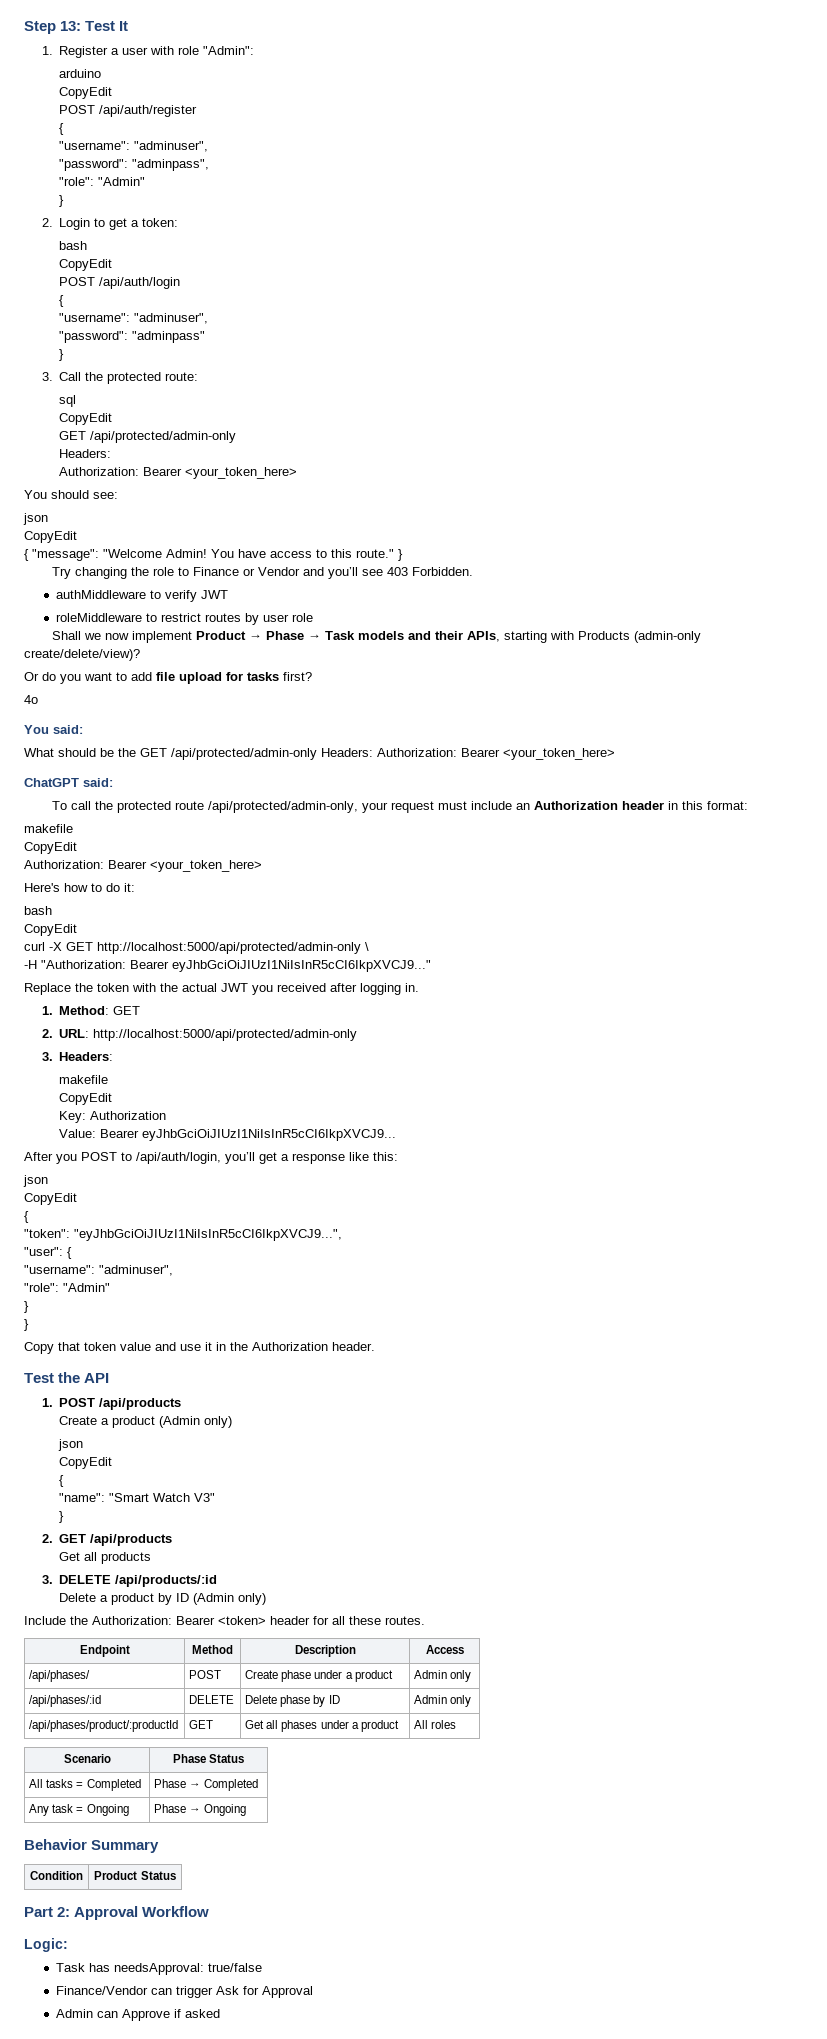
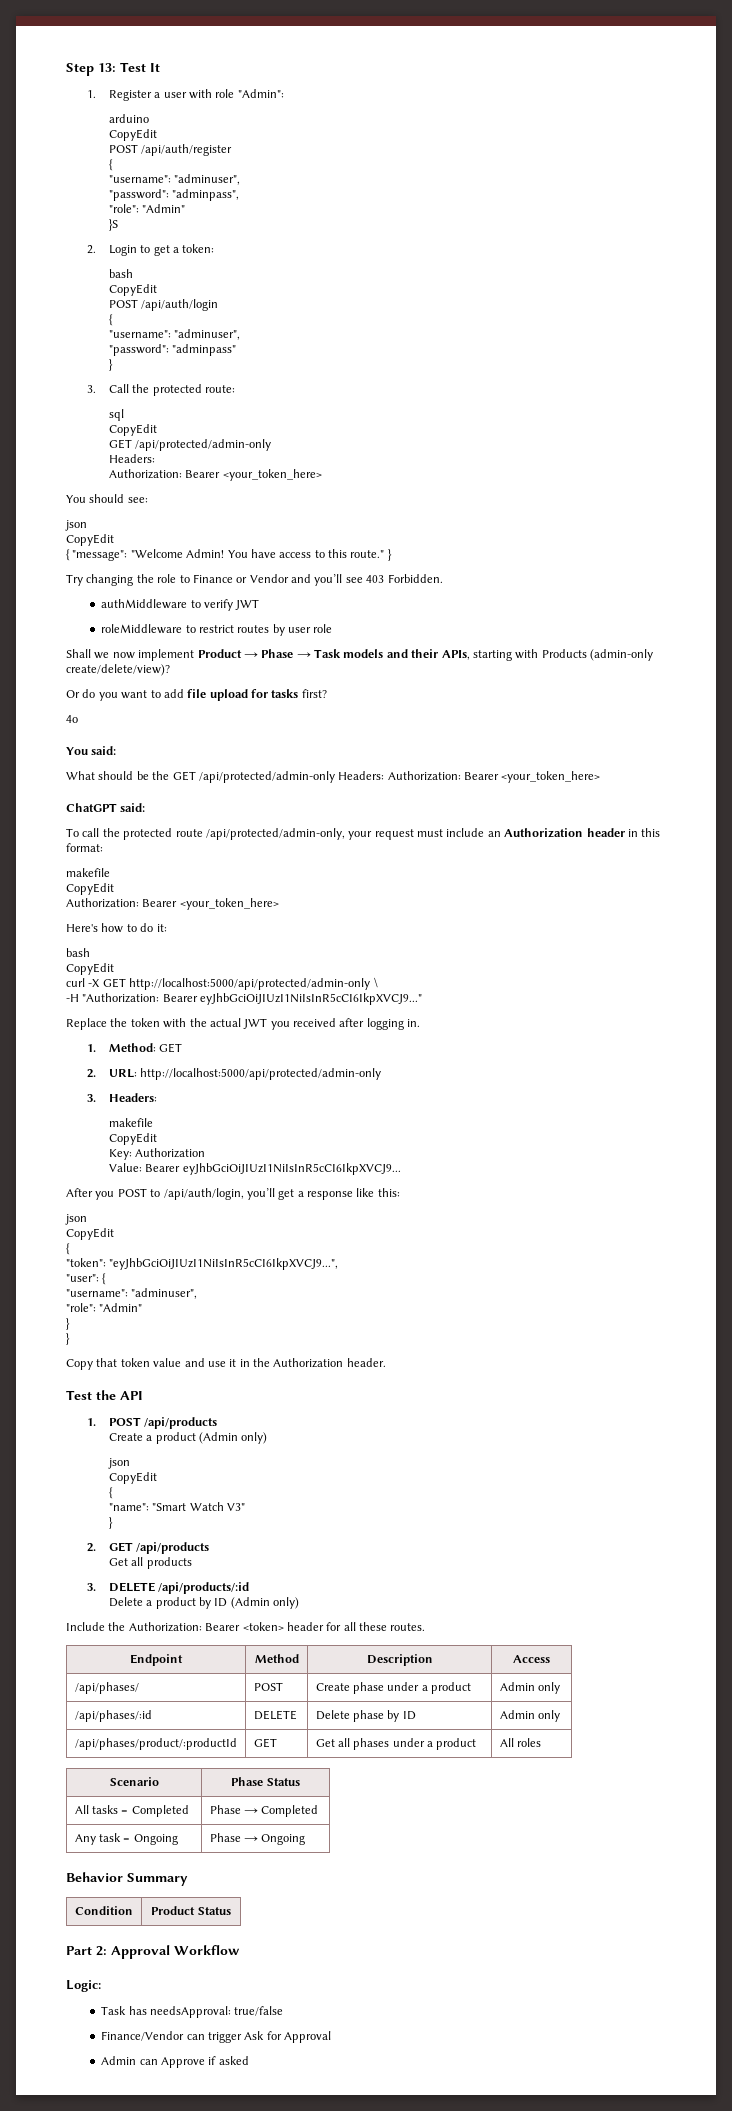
[59,195,65,207] } -> [108,219,118,231] }S

